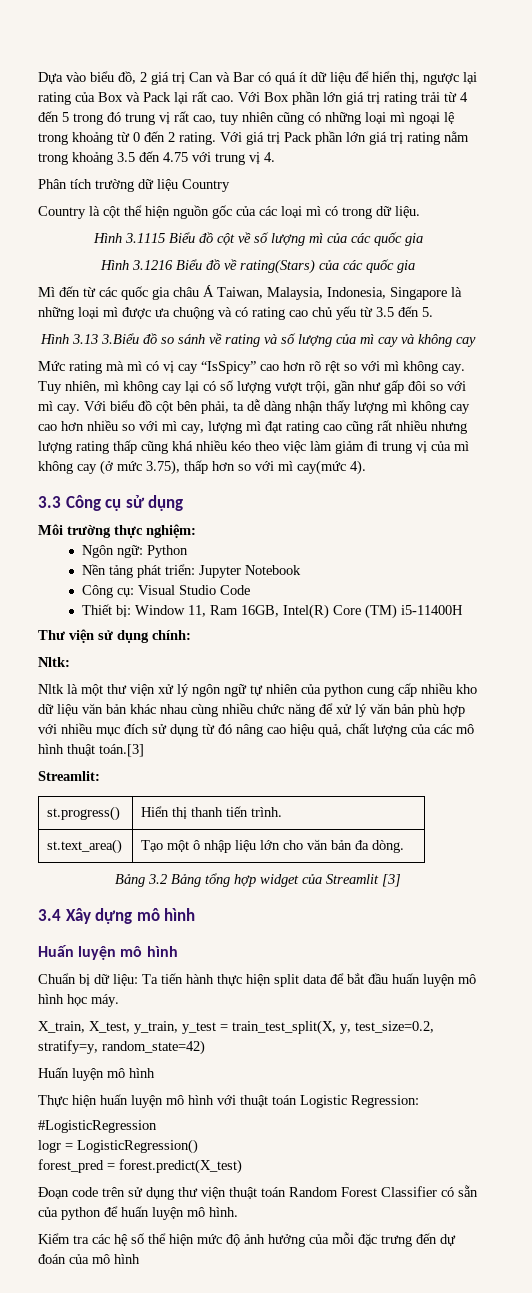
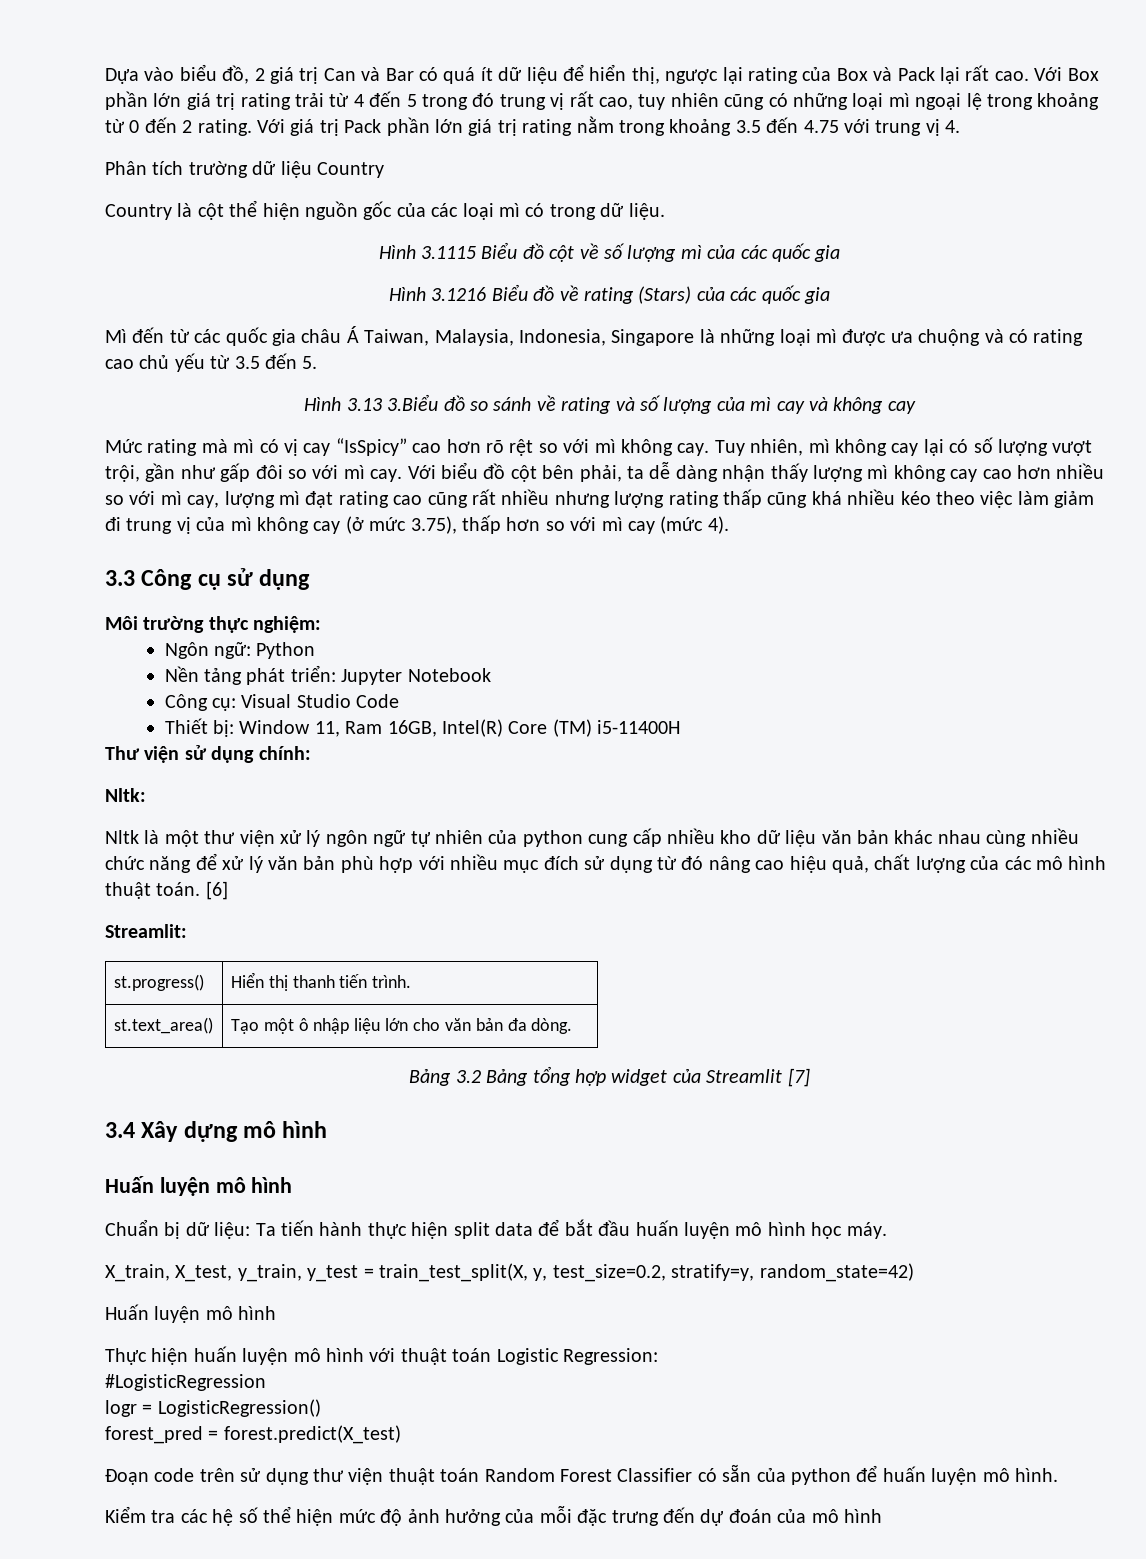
[240,259,315,274] rating(Stars) -> [583,286,692,304] rating (Stars)
[297,460,346,475] cay(mức -> [627,516,704,534] cay (mức
[99,744,144,757] toán.[3] -> [156,881,228,900] toán. [6]
[382,874,401,887] [3] -> [787,1068,810,1087] [7]

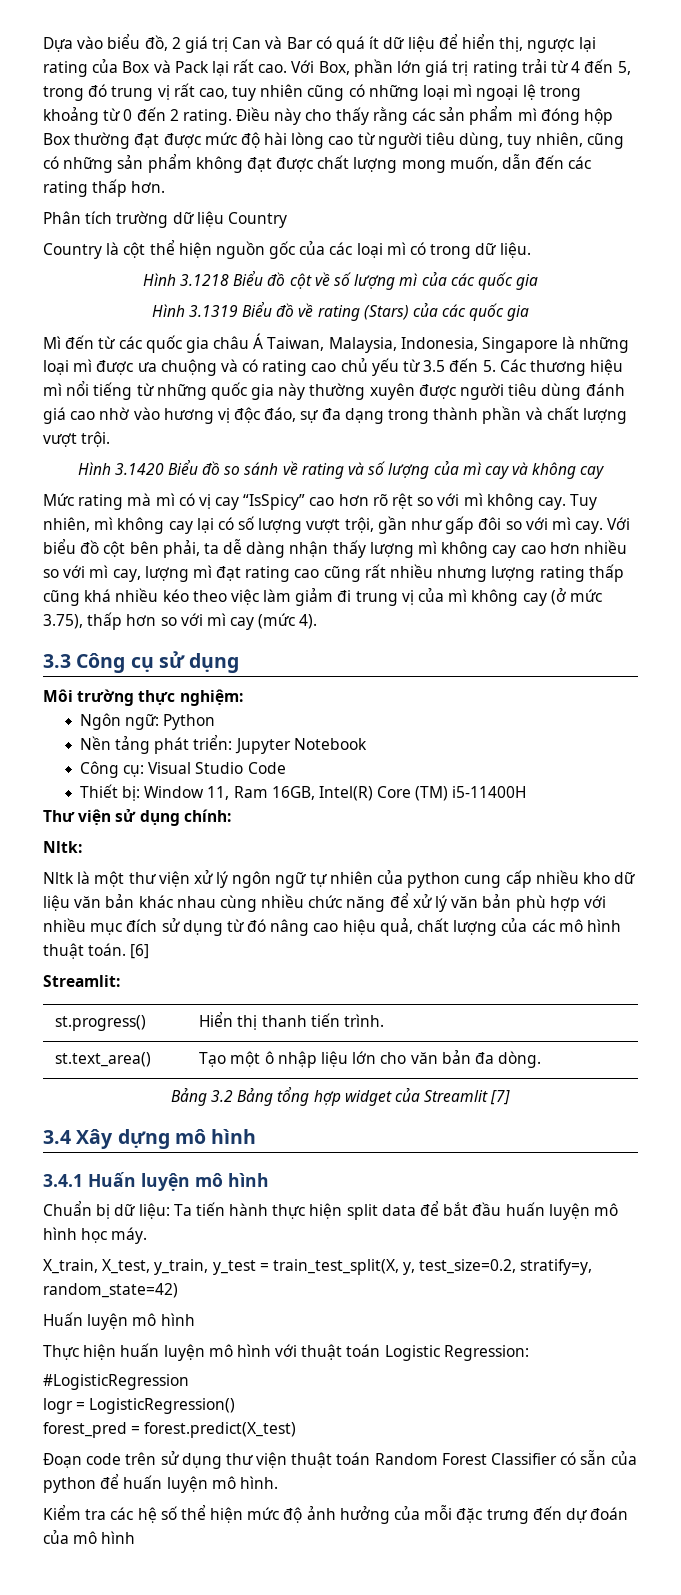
[1067,68,1099,81] Box -> [318,61,350,75] Box,
[406,94,417,107] 5 -> [617,61,631,75] 5,
[257,116,961,136] Với giá trị Pack phần lớn giá trị rating nằm trong khoảng 3.5 đến 4.75 với trung vị 4. -> [236,106,613,125] [43,132,624,149] [43,154,592,173] [43,179,166,197] Điều này cho thấy rằng các sản phẩm mì đóng hộp Box thường đạt được mức độ hài lòng cao từ người tiêu dùng, tuy nhiên, cũng có những sản phẩm không đạt được chất lượng mong muốn, dẫn đến các rating thấp hơn.
[421,246,476,259] 3.1115 -> [180,274,230,286] 3.1218
[431,287,487,301] 3.1216 -> [188,305,238,317] 3.1319
[304,394,439,411] // Hình 3.13 3.Biểu -> [499,359,624,376] [43,381,625,400] [43,406,627,424] [43,431,111,447] [77,460,198,475] Các thương hiệu mì nổi tiếng từ những quốc gia này thường xuyên được người tiêu dùng đánh giá cao nhờ vào hương vị độc đáo, sự đa dạng trong thành phần và chất lượng vượt trội. // Hình 3.1420 Biểu
(328, 1129) none -> [43,1174,83,1187] 3.4.1

